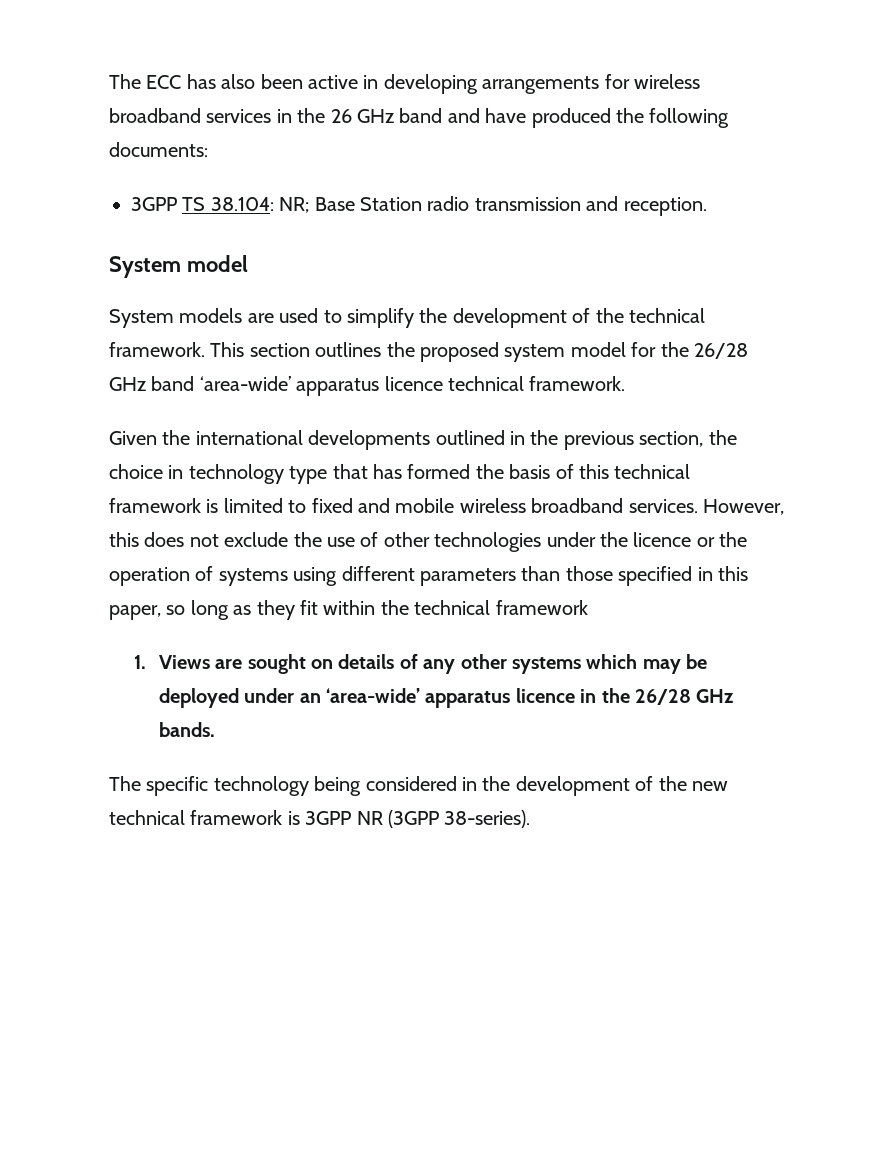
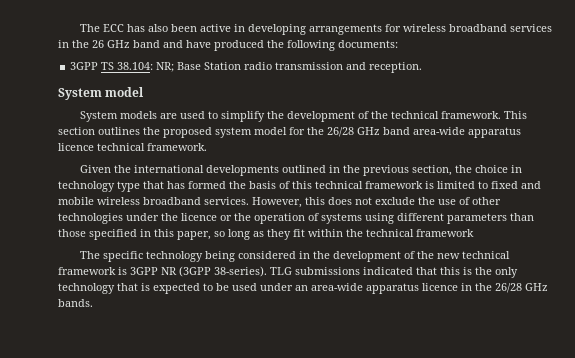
[199,376,291,391] ‘area-wide’ -> [413,127,465,135] area-wide
[133,654,708,674] [158,688,735,708] [158,722,215,737] // 1. Views are sought on details of any other systems which may be deployed under an ‘area-wide’ apparatus licence in the 26/28 GHz bands. -> (474, 233) none
(531, 819) none -> [270,267,518,278] [58,283,548,294] [58,299,93,307] TLG submissions indicated that this is the only technology that is expected to be used under an area-wide apparatus licence in the 26/28 GHz bands.

